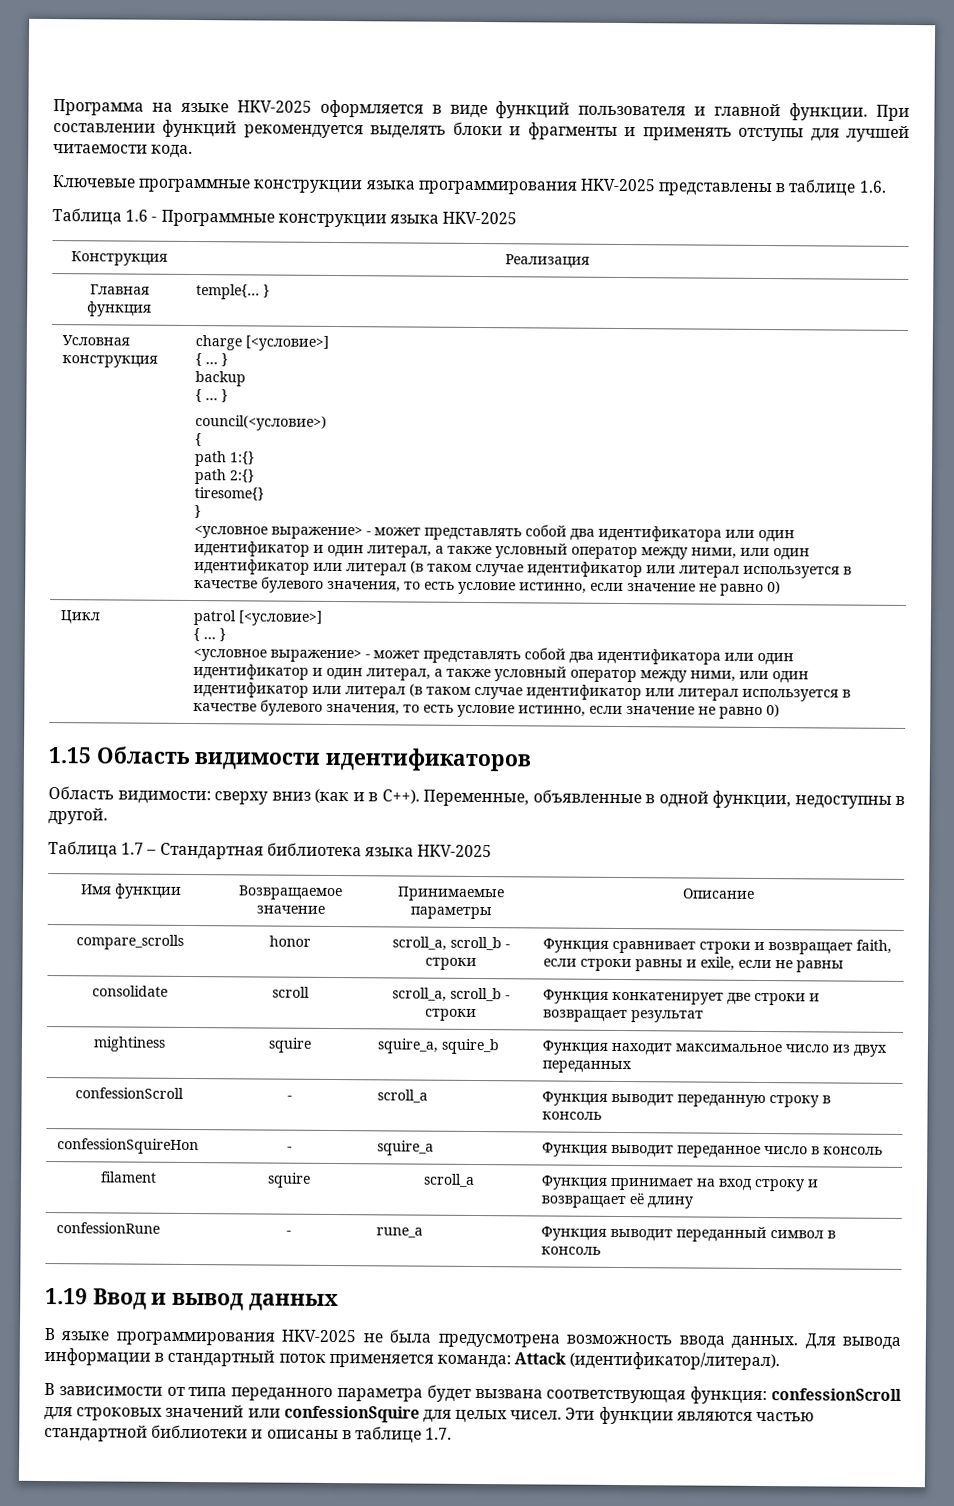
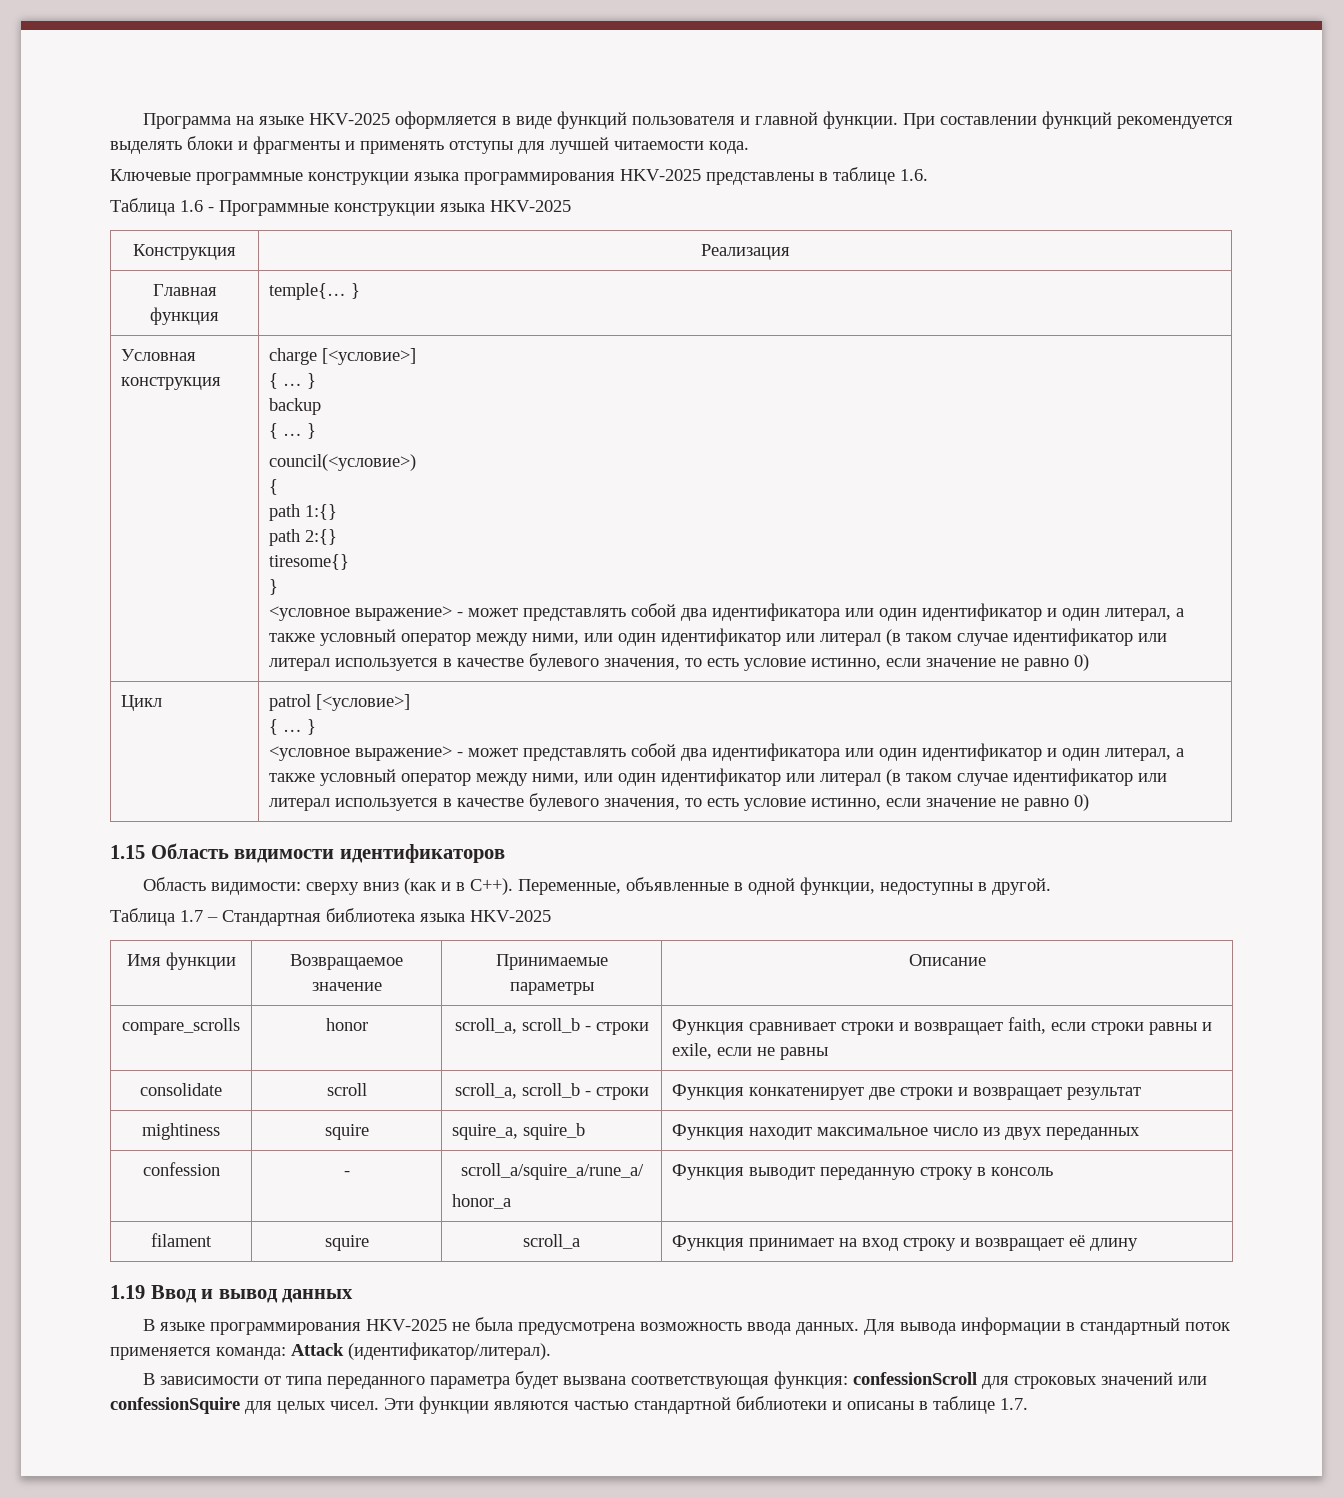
[75,1087,184,1099] [286,1095,292,1100] [377,1089,429,1103] confessionScroll | - | scroll_a -> [142,1162,220,1176] [343,1171,350,1176] [460,1163,644,1180] [452,1194,512,1209] confession | - | scroll_a/squire_a/rune_a/ // honor_a
[57,1138,200,1155] [286,1146,292,1151] [377,1140,435,1156] [542,1142,884,1158] // confessionSquireHon | - | squire_a | Функция выводит переданное число в консоль -> (1054, 1171) none
[56,1222,161,1234] [285,1230,291,1235] [376,1227,424,1238] [541,1226,837,1243] [541,1246,602,1255] // confessionRune | - | rune_a | Функция выводит переданный символ в консоль -> (1139, 1244) none

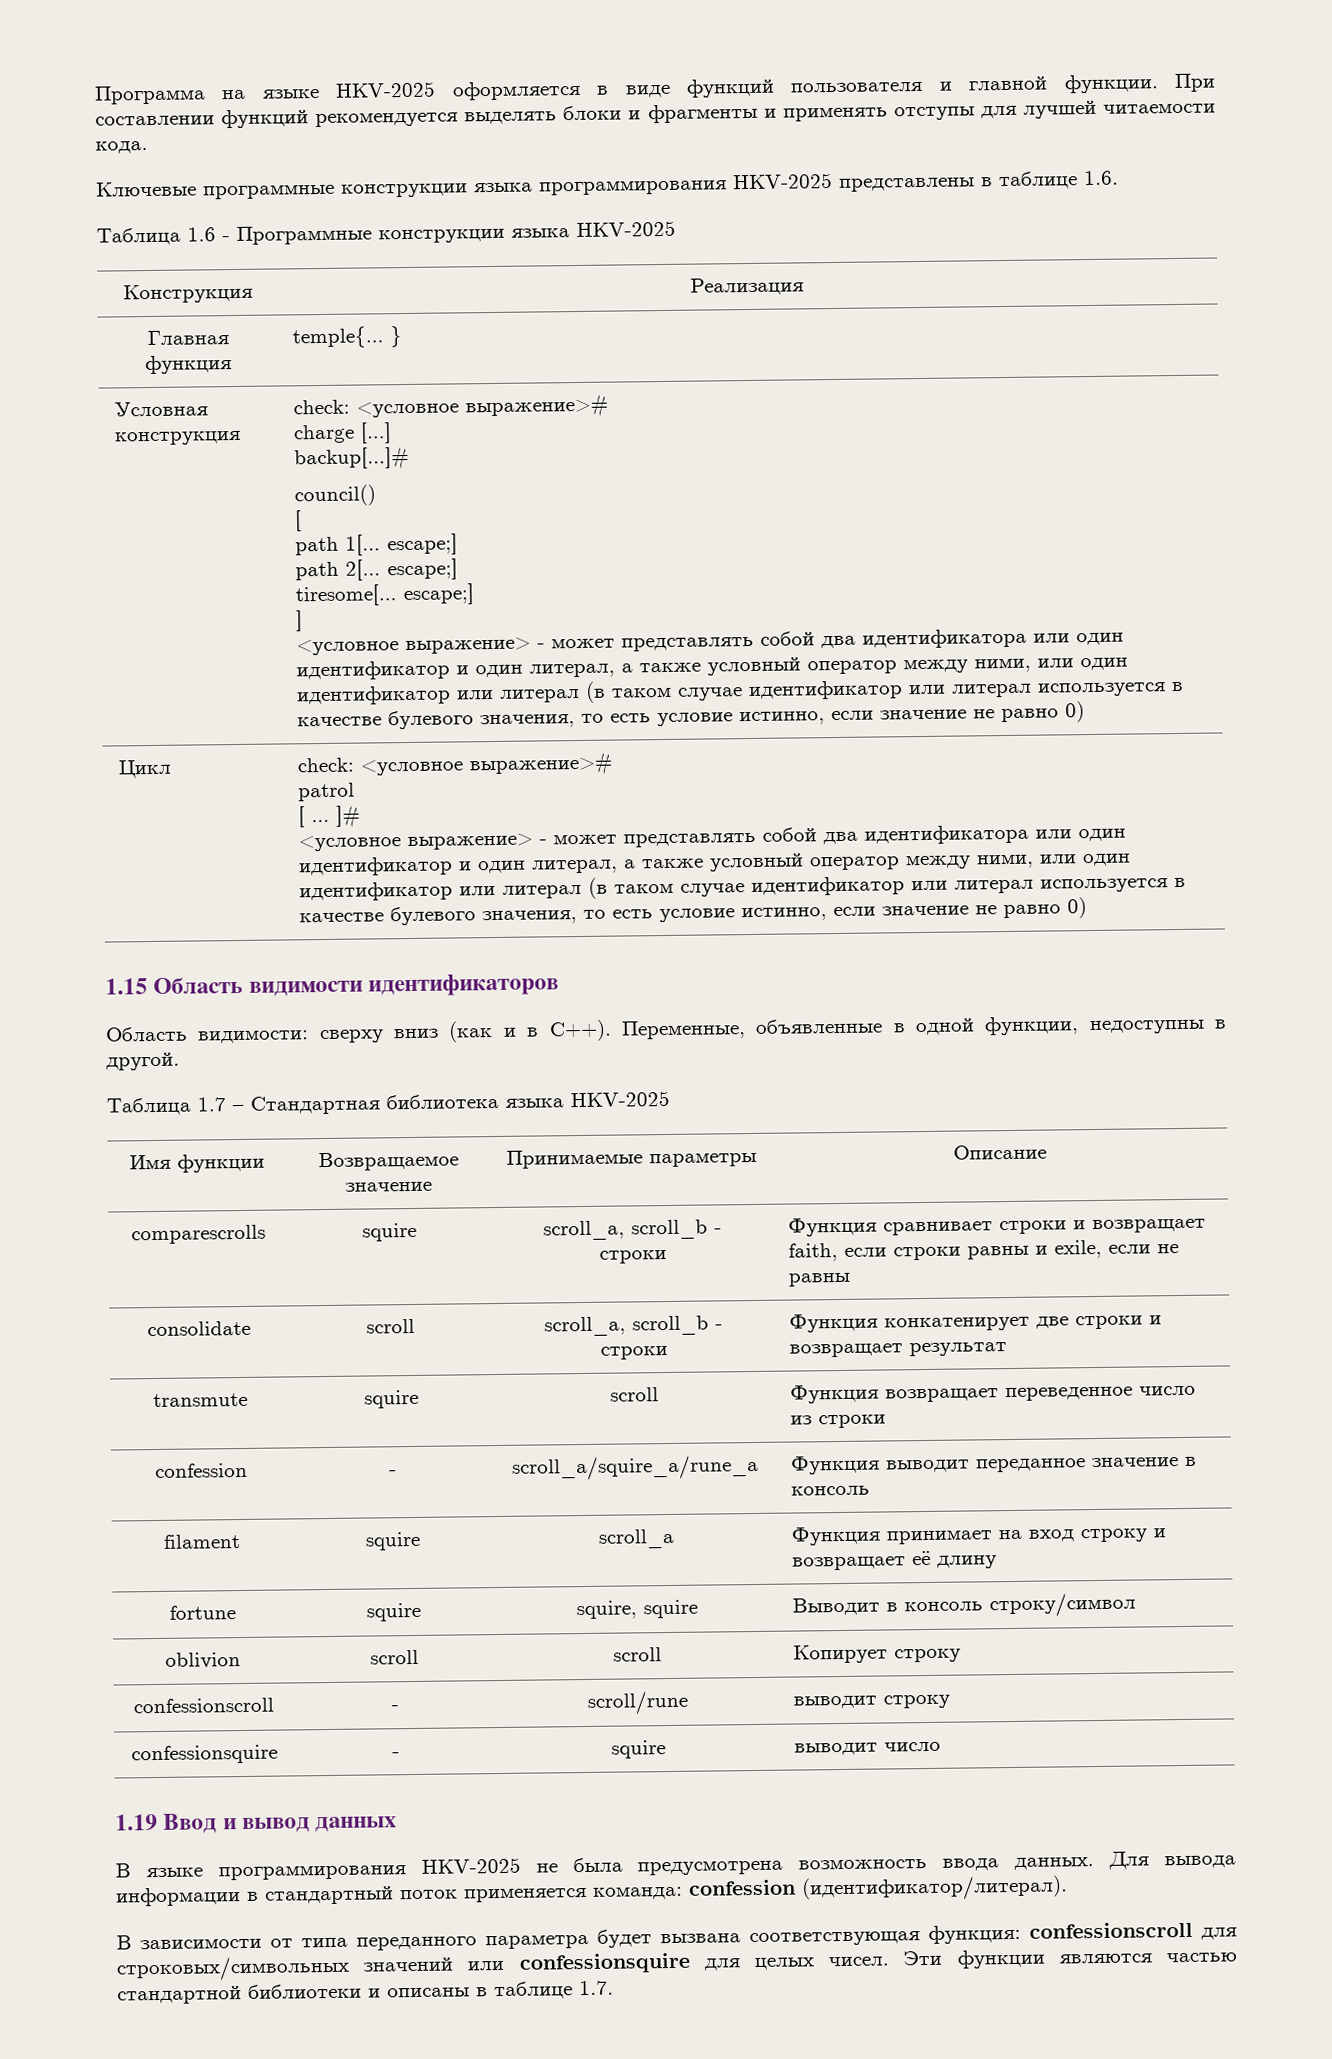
[269,348,417,365] [269,373,317,389] [269,398,322,415] [269,423,317,439] [269,454,417,471] [269,479,279,495] [269,504,338,521] [269,529,338,546] [269,554,350,570] [269,579,279,595] charge [<условие>] // { … } // backup // { … } // council(<условие>) // { // path 1:{} // path 2:{} // tiresome{} // } -> [292,393,609,419] [292,422,392,444] [293,445,410,471] [293,484,376,507] [293,510,302,532] [294,533,458,556] [294,558,458,581] [294,583,475,607] [295,610,303,632] check: <условное выражение># // charge […] // backup[…]# // council() // [ // path 1[… escape;] // path 2[… escape;] // tiresome[… escape;] // ]
[269,694,411,711] [269,719,317,735] patrol [<условие>] // { … } -> [296,751,614,777] [297,782,355,802] [297,804,361,828] check: <условное выражение># // patrol // [ … ]#
[122,1018,240,1035] [325,1018,368,1031] compare_scrolls | honor -> [130,1224,266,1245] [362,1222,417,1242] comparescrolls | squire
[142,1123,220,1140] [324,1124,369,1140] [452,1123,586,1140] [672,1124,1141,1140] mightiness | squire | squire_a, squire_b | Функция находит максимальное число из двух переданных -> [152,1392,248,1408] [364,1389,419,1409] [610,1387,659,1402] [789,1384,1196,1404] [789,1414,886,1429] transmute | squire | scroll | Функция возвращает переведенное число из строки
[460,1163,644,1180] [452,1194,512,1209] scroll_a/squire_a/rune_a/ // honor_a -> [511,1454,759,1481] scroll_a/squire_a/rune_a
[820,1167,974,1180] переданную строку -> [975,1457,1179,1473] переданное значение
(1139, 1244) none -> [168,1605,236,1620] [366,1602,421,1622] [575,1599,698,1620] [791,1592,1136,1618] [165,1652,241,1669] [370,1649,419,1665] [613,1647,662,1662] [792,1644,961,1664] [132,1697,274,1714] [390,1705,399,1711] [587,1690,689,1715] [792,1694,950,1709] [130,1744,278,1765] [391,1752,400,1758] [611,1740,666,1759] [793,1741,941,1756] // fortune | squire | squire, squire | Выводит в консоль строку/символ // oblivion | scroll | scroll | Копирует строку // confessionscroll | - | scroll/rune | выводит строку // confessionsquire | - | squire | выводит число
[291,1343,344,1356] Attack -> [688,1879,796,1896] confession
[852,1372,1097,1389] confessionScroll для строковых -> [1029,1921,1237,1940] [116,1955,350,1982] confessionscroll для строковых/символьных
[110,1397,240,1414] confessionSquire -> [518,1952,691,1974] confessionsquire

